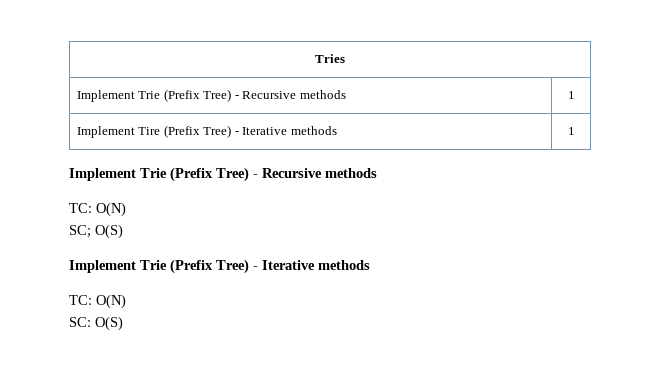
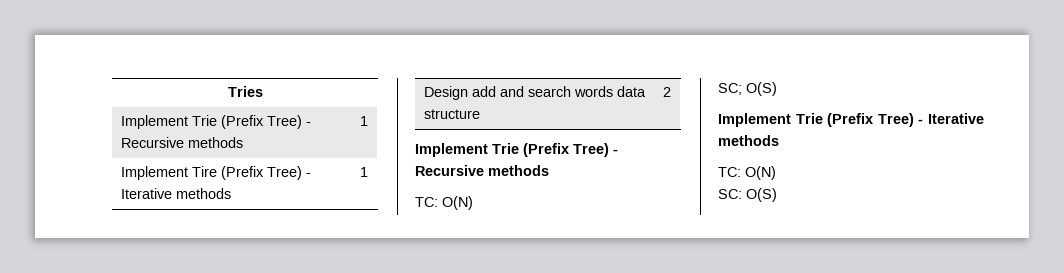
(575, 131) none -> [423,86,646,100] [423,109,480,119] [663,87,671,97] // Design add and search words data structure | 2

